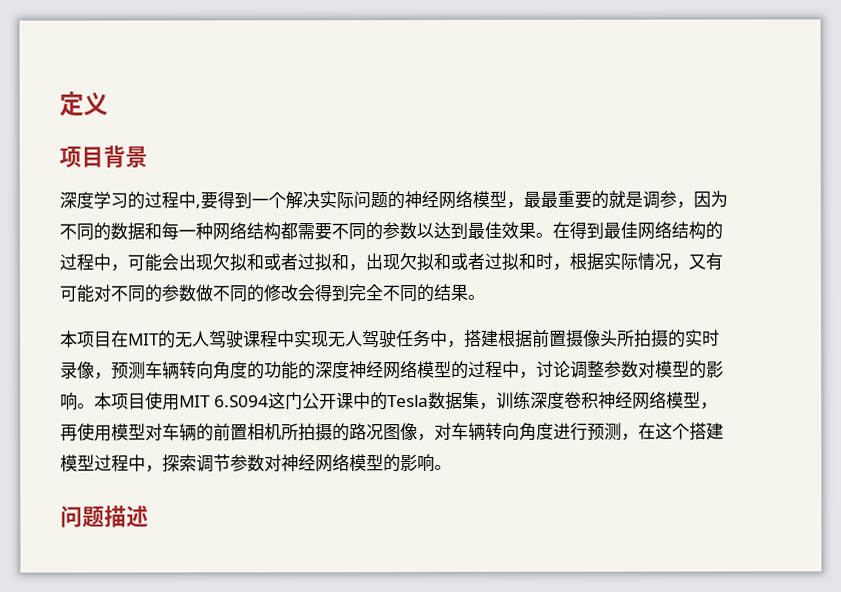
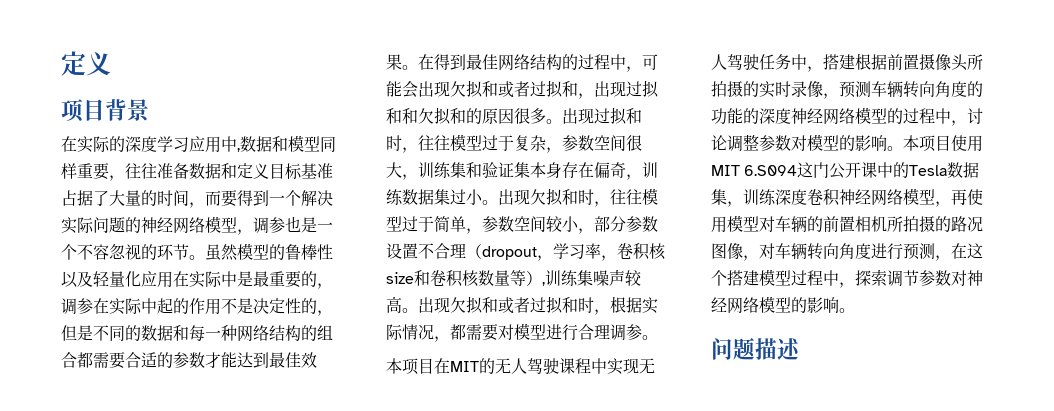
[59,191,201,210] 深度学习的过程中, -> [61,135,336,153] [61,163,333,181] [61,190,221,208] 在实际的深度学习应用中,数据和模型同样重要，往往准备数据和定义目标基准占据了大量的时间，而
[523,190,728,209] 最最重要的就是调参，因为 -> [253,216,333,234] [61,243,333,261] [61,271,333,289] [61,298,333,316] [61,325,93,341] 调参也是一个不容忽视的环节。虽然模型的鲁棒性以及轻量化应用在实际中是最重要的，调参在实际中起的作用不是决定性的，但是
[280,222,434,241] 都需要不同的参数以 -> [301,325,333,341] [61,352,237,369] 的组合都需要合适的参数才能
(400, 262) none -> [626,80,659,98] [386,107,642,125] [386,134,642,153] [386,162,658,180] [386,188,658,207] [386,216,658,234] [386,243,666,261] [386,269,642,287] [386,296,450,313] 过拟和和欠拟和的原因很多。出现过拟和时，往往模型过于复杂，参数空间很大，训练集和验证集本身存在偏奇，训练数据集过小。出现欠拟和时，往往模型过于简单，参数空间较小，部分参数设置不合理（dropout，学习率，卷积核size和卷积核数量等）,训练集噪声较高。出现
[688,252,723,271] [59,283,469,303] 又有可能对不同的参数做不同的修改会得到完全不同的结果 -> [450,323,642,341] 都需要对模型进行合理调参

